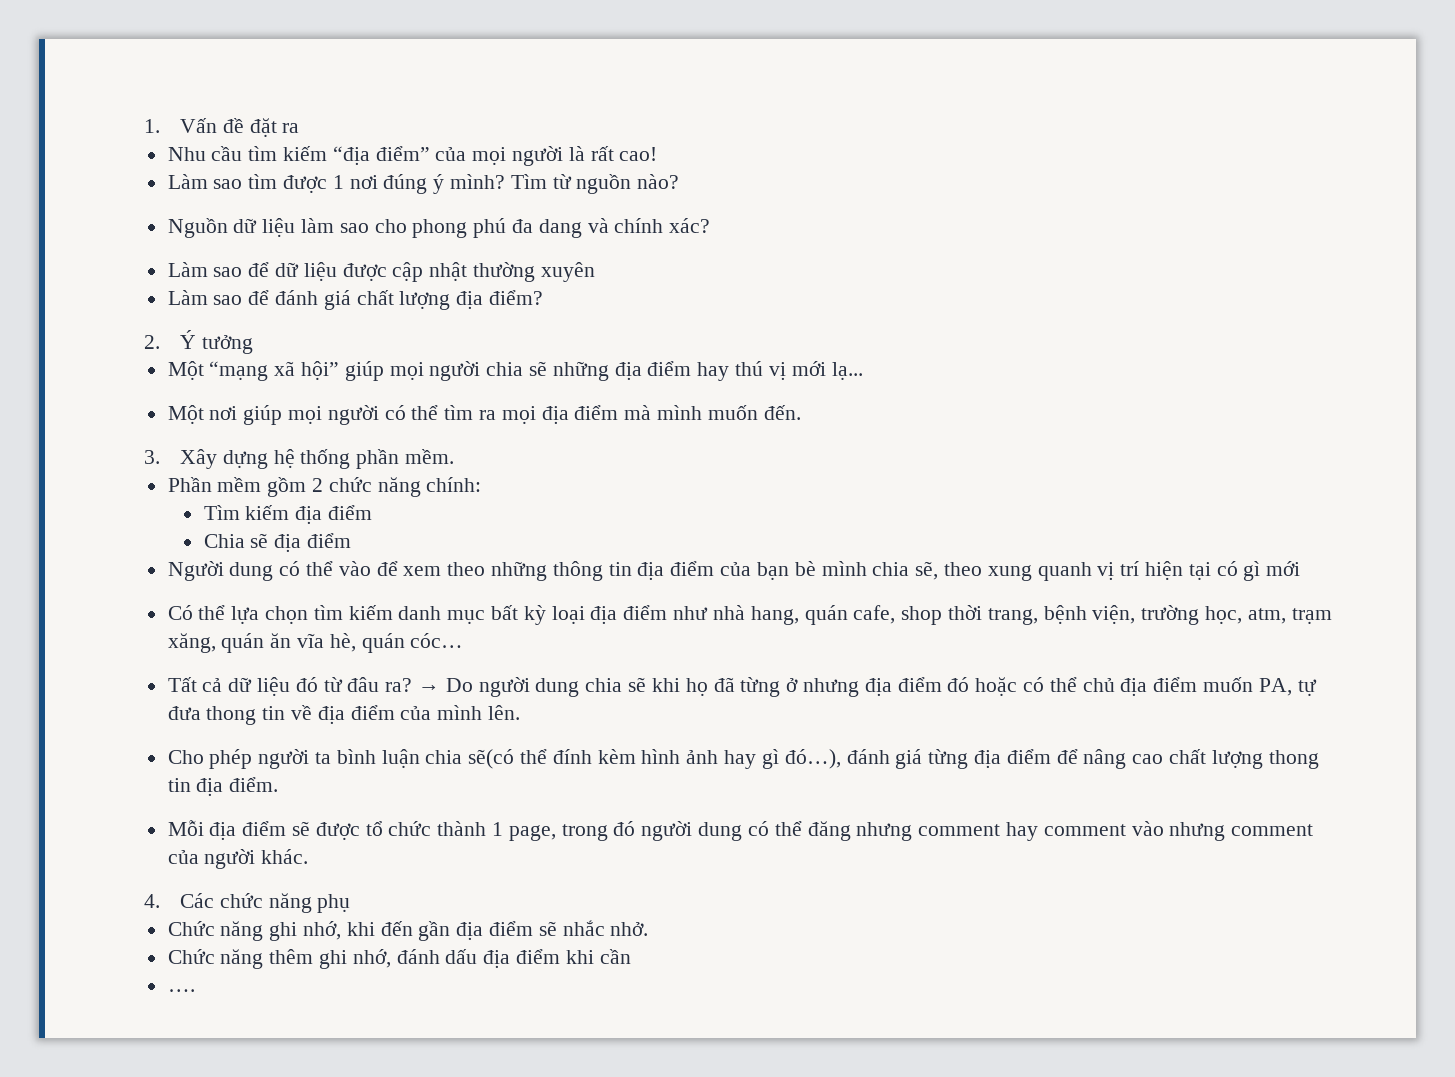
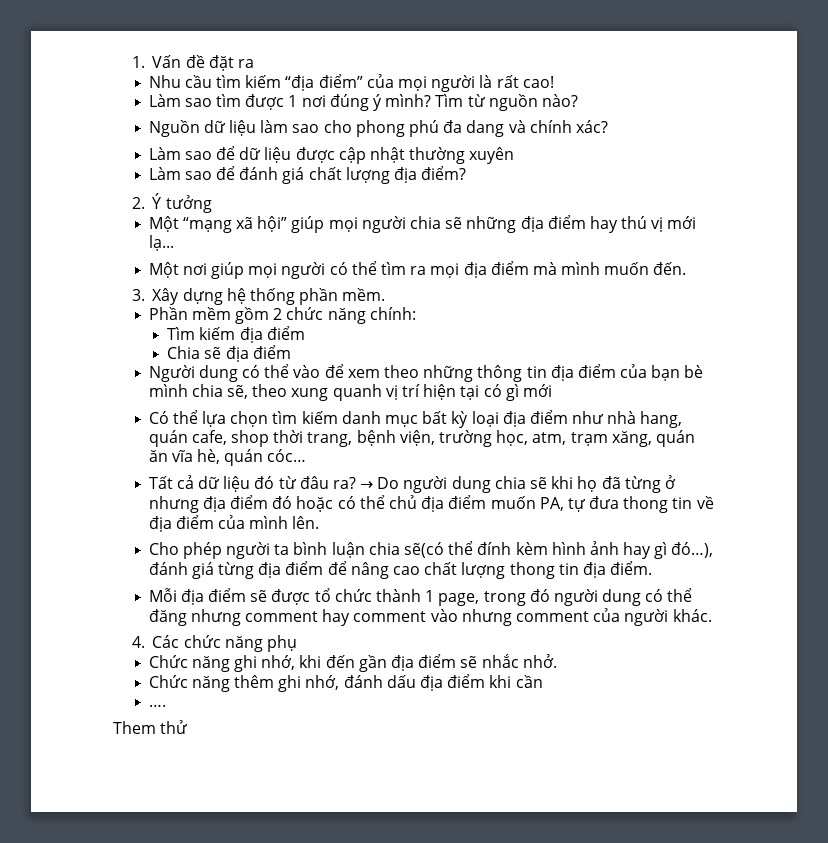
(195, 990) none -> [113,720,189,734] // Them thử

